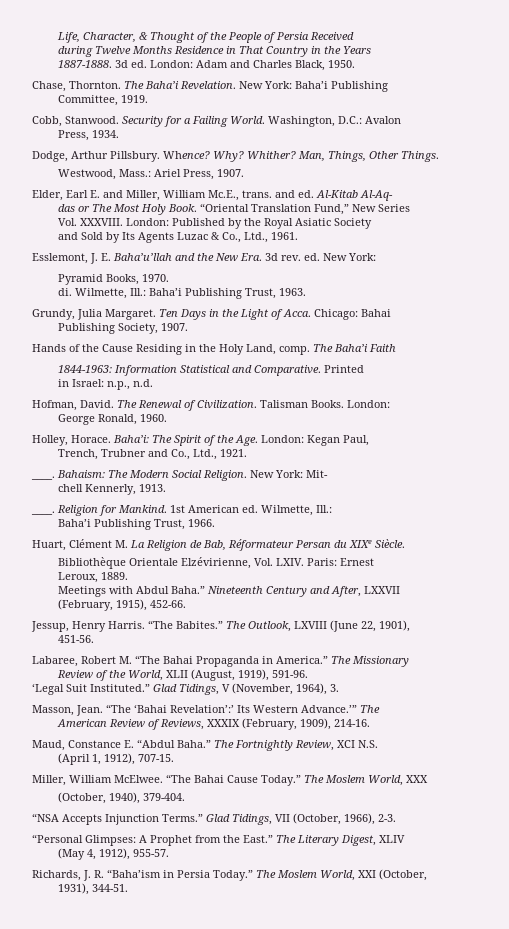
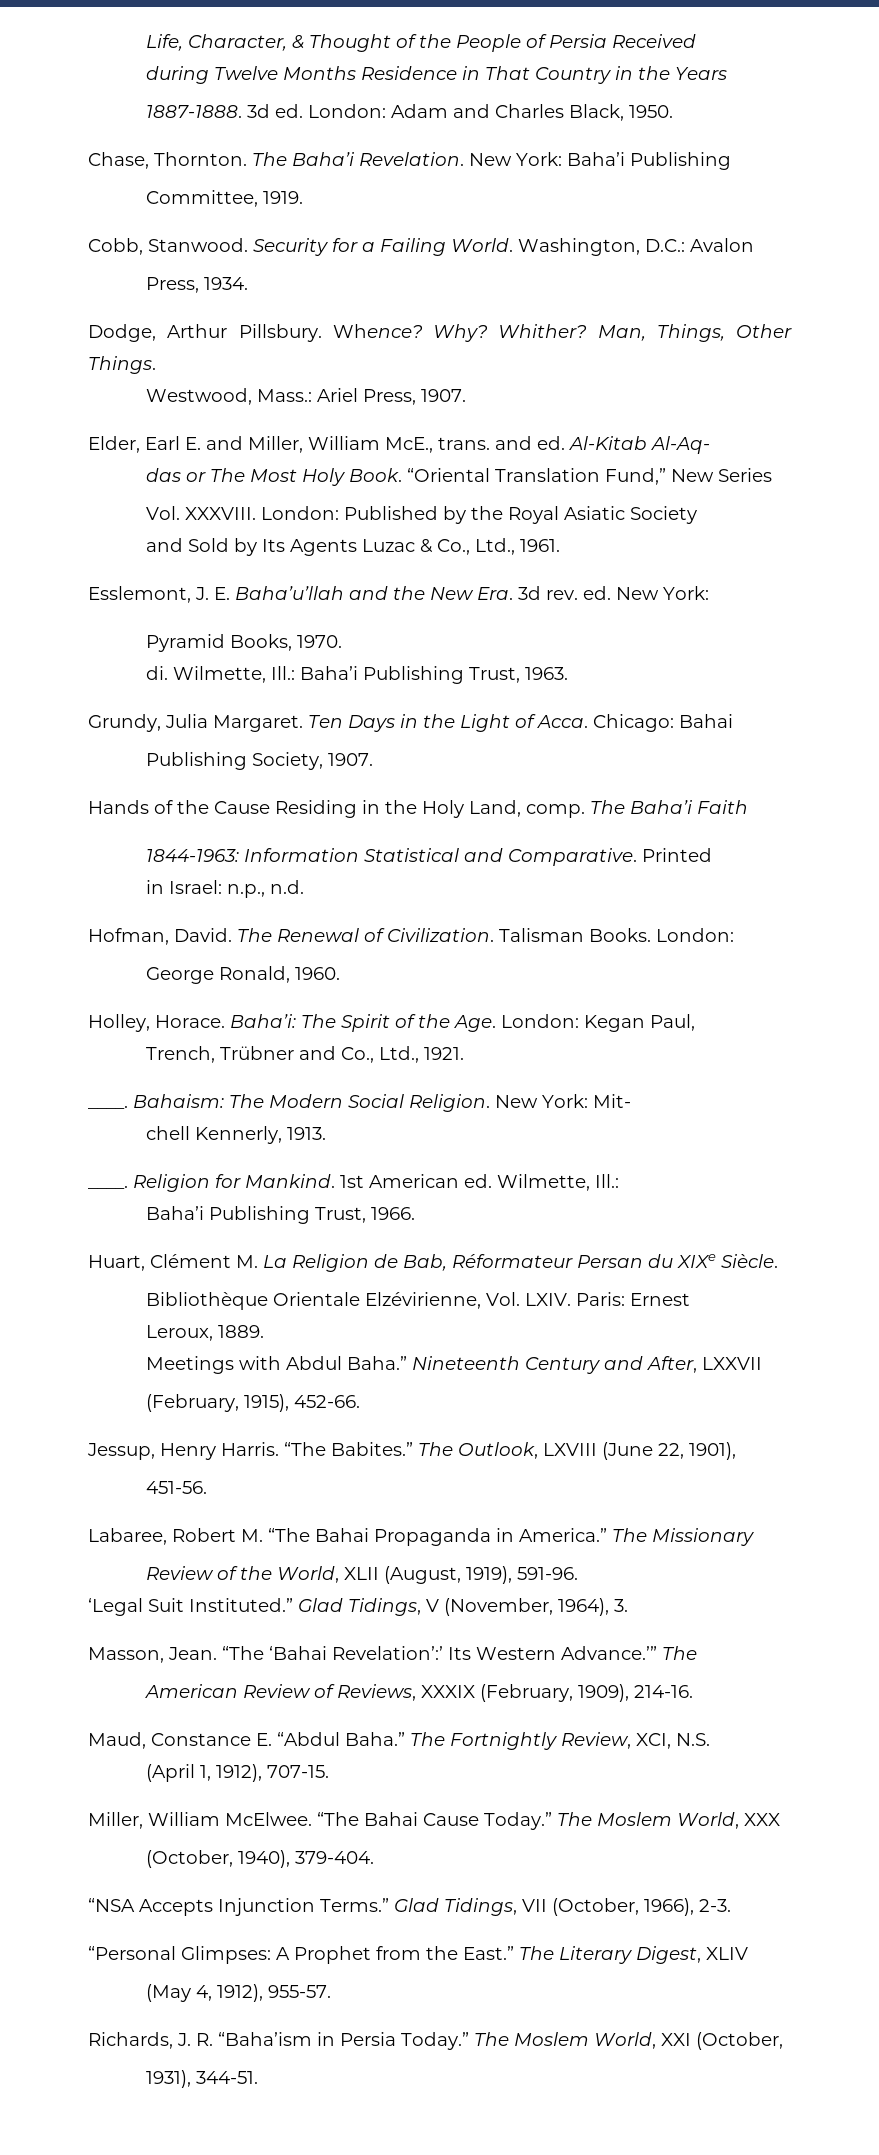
[208,190,239,201] Mc.E., -> [385,437,433,453] McE.,
[100,449,146,457] Trubner -> [220,1046,295,1060] Trübner
[337,740,355,748] XCI -> [636,1733,671,1749] XCI,

